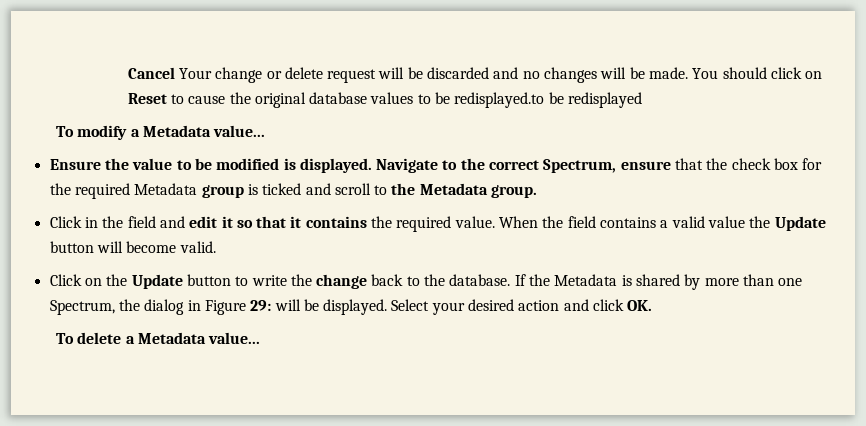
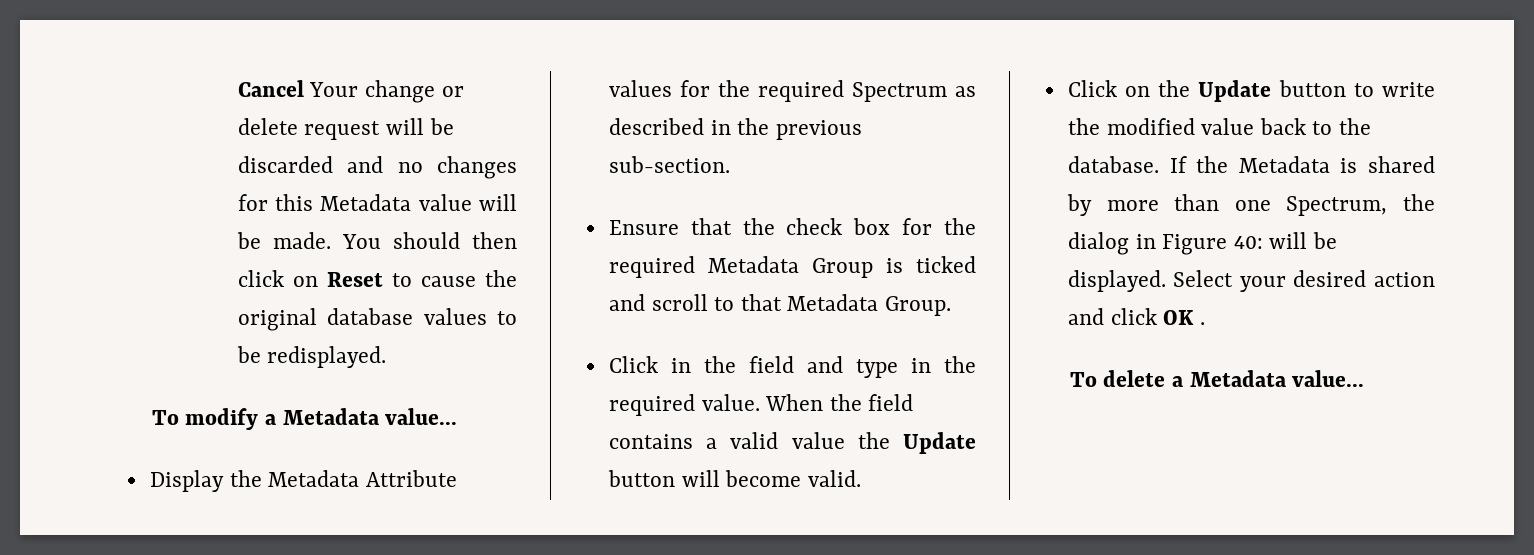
(598, 75) none -> [237,194,472,211] for this Metadata value
(767, 73) none -> [472,232,517,249] then
[454,92,643,108] redisplayed.to be redisplayed -> [267,346,387,368] redisplayed.
[49,158,671,173] Ensure the value to be modified is displayed. Navigate to the correct Spectrum, ensure -> [149,470,457,492] [608,80,976,102] [608,118,862,140] [608,156,730,173] [608,220,679,235] Display the Metadata Attribute values for the required Spectrum as described in the previous sub-section. // Ensure
[201,185,244,198] group -> [811,258,873,278] Group
[391,183,538,198] the Metadata group. -> [740,294,952,316] that Metadata Group.
[189,216,367,228] edit it so that it contains -> [855,358,931,378] type in
[316,274,368,289] change -> [1106,118,1255,135] modified value
[250,300,272,311] 29: -> [1233,236,1263,249] 40:
[627,300,653,311] OK. -> [1163,310,1205,325] OK .

